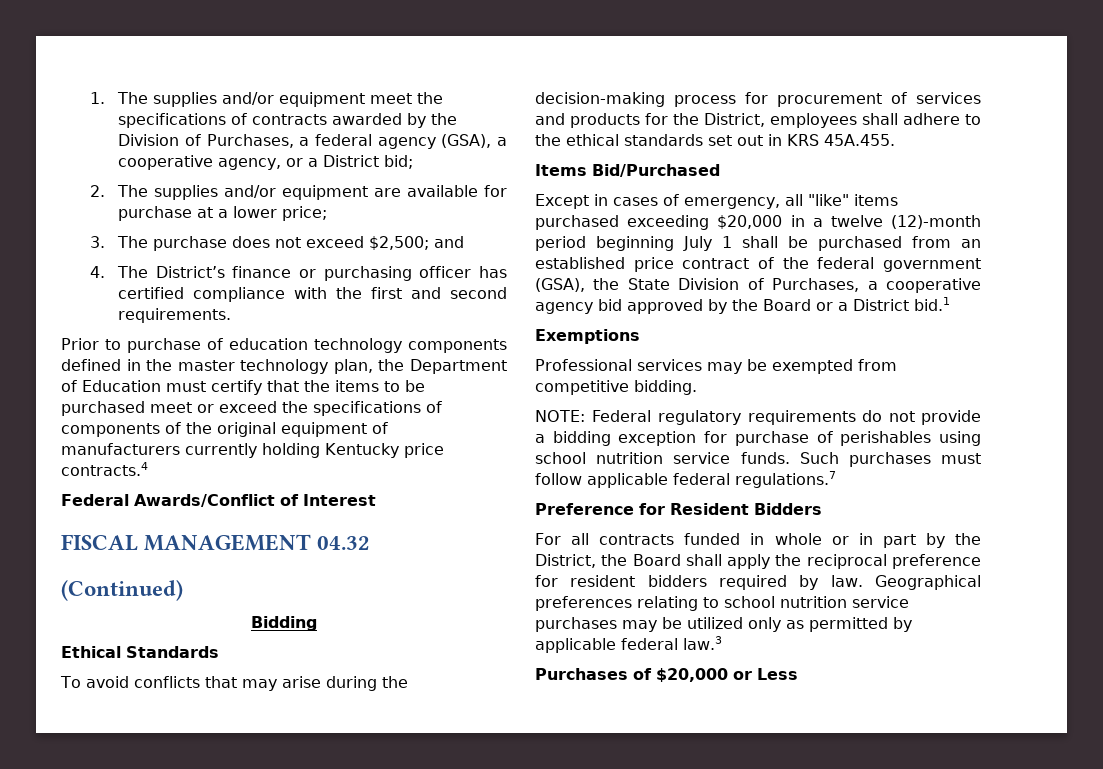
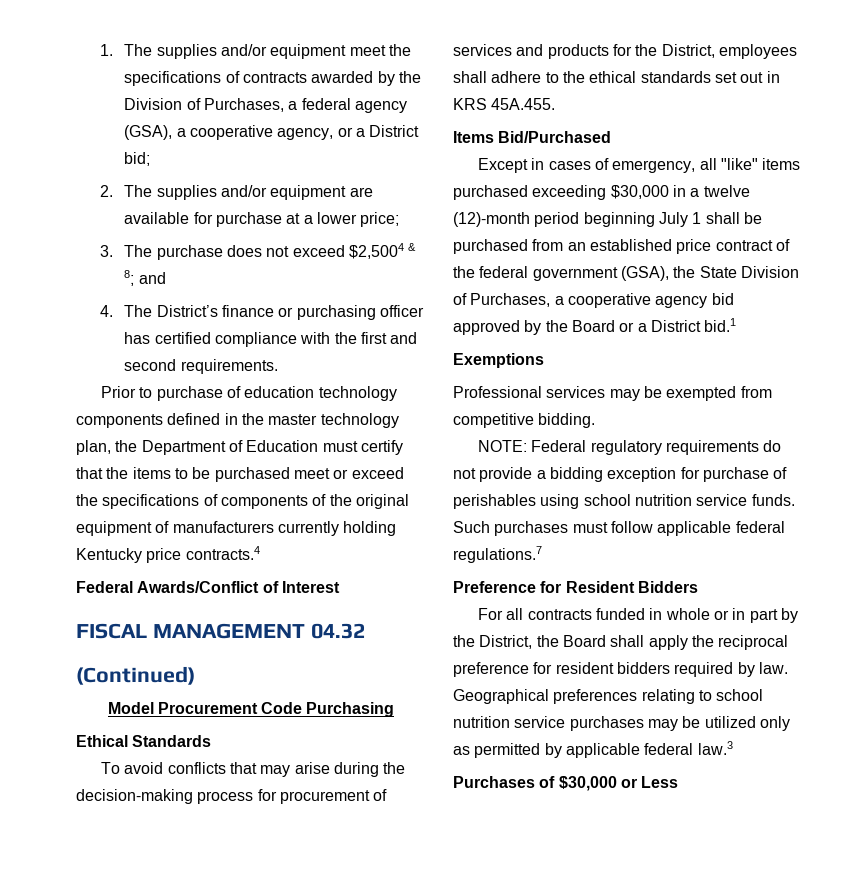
[369,236,430,250] $2,500; -> [348,243,417,259] [124,270,135,286] $2,5004 & 8;
[251,616,317,631] Bidding -> [107,702,395,717] Model Procurement Code Purchasing
[717,215,783,229] $20,000 -> [610,185,669,199] $30,000
[656,668,728,682] $20,000 -> [558,776,617,791] $30,000

